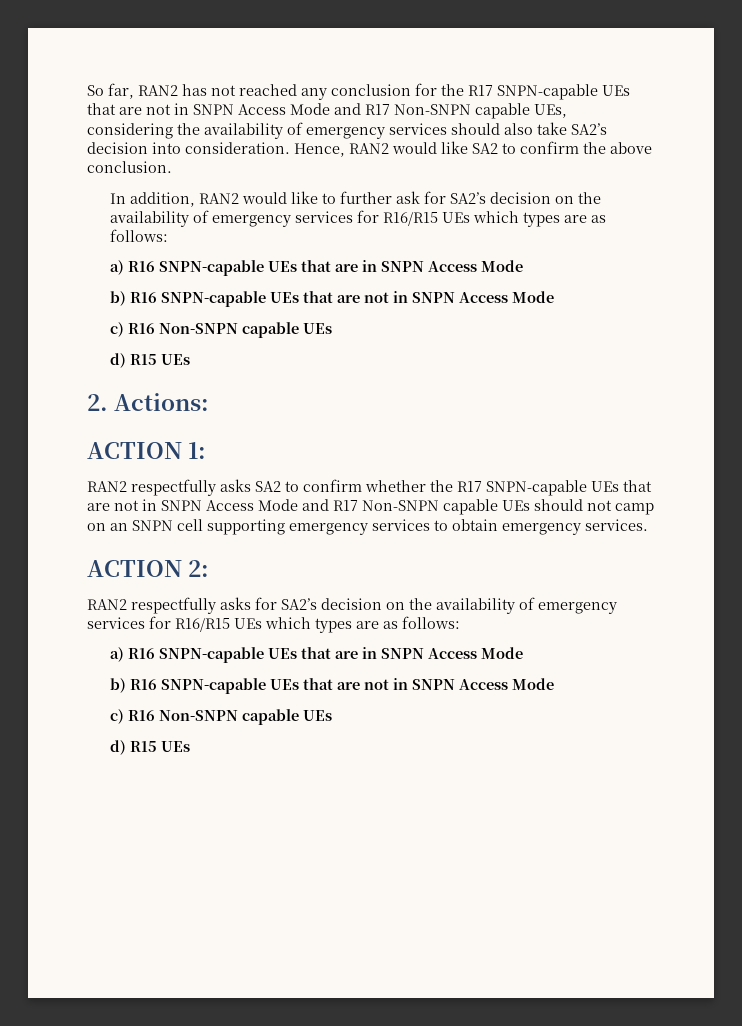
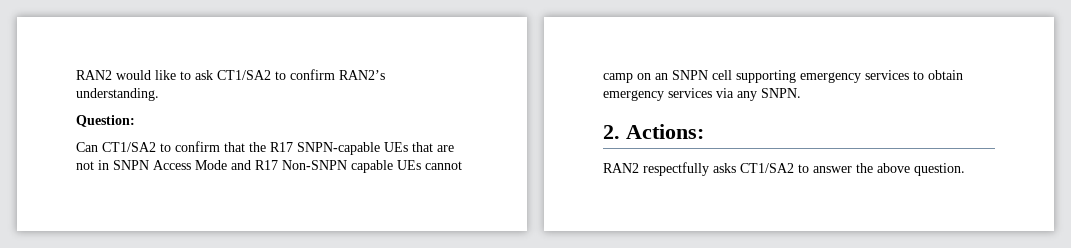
[87,83,630,100] [87,103,567,119] [87,122,607,139] [87,141,652,157] [87,161,172,173] [110,191,602,207] [110,210,607,227] [110,229,169,242] [110,260,524,276] [110,291,555,307] [110,322,333,338] [110,353,191,368] [87,393,210,411] [87,442,207,459] [87,479,426,496] So far, RAN2 has not reached any conclusion for the R17 SNPN-capable UEs that are not in SNPN Access Mode and R17 Non-SNPN capable UEs, considering the availability of emergency services should also take SA2’s decision into consideration. Hence, RAN2 would like SA2 to confirm the above conclusion. // In addition, RAN2 would like to further ask for SA2’s decision on the availability of emergency services for R16/R15 UEs which types are as follows: // a) R16 SNPN-capable UEs that are in SNPN Access Mode // b) R16 SNPN-capable UEs that are not in SNPN Access Mode // c) R16 Non-SNPN capable UEs // d) R15 UEs // 2. Actions: // ACTION 1: // RAN2 respectfully asks SA2 to confirm whether -> [76,69,385,80] [76,88,159,101] [76,115,135,127] [76,141,245,152] RAN2 would like to ask CT1/SA2 to confirm RAN2’s understanding. // Question: // Can CT1/SA2 to confirm that
[534,499,612,511] should not -> [425,161,462,170] cannot
[585,519,648,531] [87,560,210,577] [87,597,617,614] [87,616,460,633] [110,647,524,663] [110,678,555,694] [110,709,333,725] [110,740,191,755] services. // ACTION 2: // RAN2 respectfully asks for SA2’s decision on the availability of emergency services for R16/R15 UEs which types are as follows: // a) R16 SNPN-capable UEs that are in SNPN Access Mode // b) R16 SNPN-capable UEs that are not in SNPN Access Mode // c) R16 Non-SNPN capable UEs // d) R15 UEs -> [668,88,801,101] [603,124,704,139] [603,162,965,176] services via any SNPN. // 2. Actions: // RAN2 respectfully asks CT1/SA2 to answer the above question.

